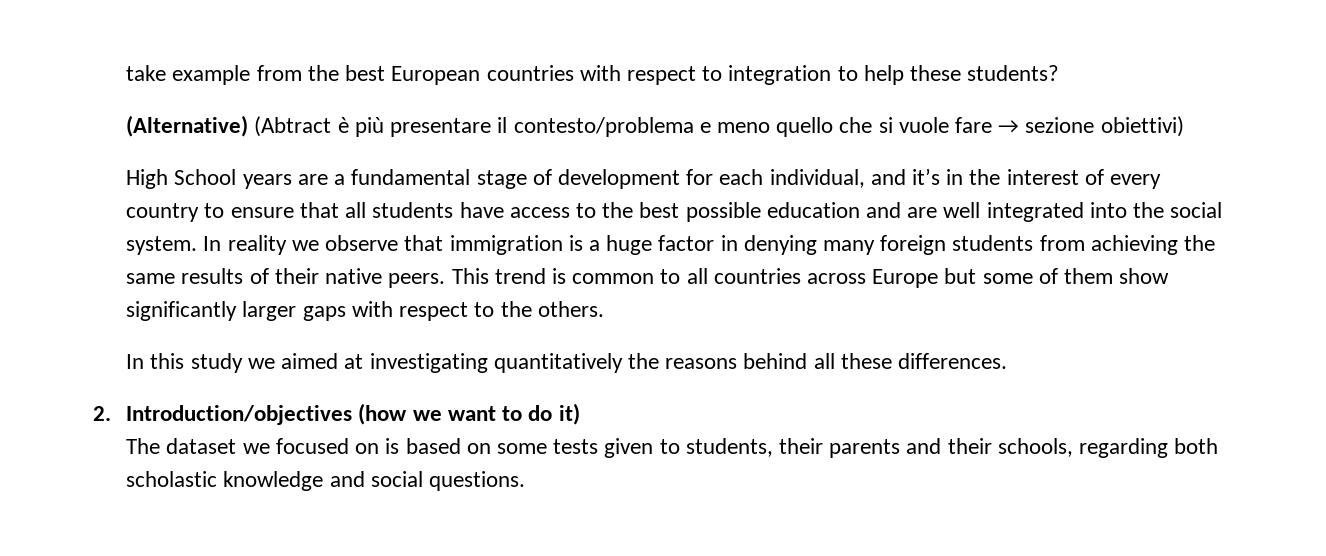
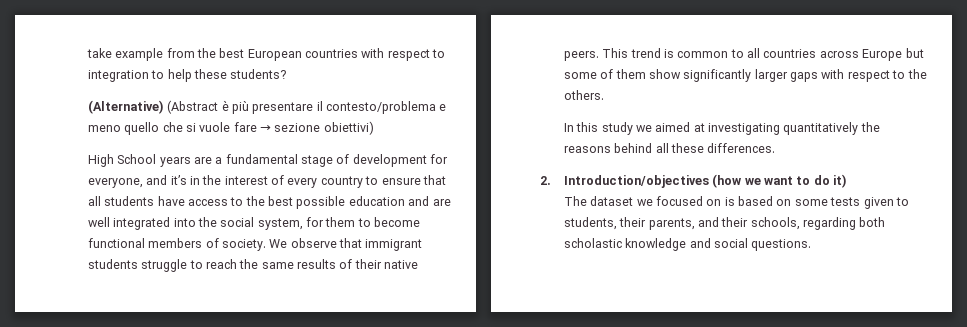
[254,116,332,137] (Abtract -> [167,100,219,114] (Abstract
[719,169,865,188] each individual, -> [87,178,143,188] everyone,
[126,235,1178,255] system. In reality we observe that immigration is a huge factor in denying many foreign students from achieving -> [257,217,421,230] [87,238,423,251] [87,259,237,272] system, for them to become functional members of society. We observe that immigrant students struggle to reach
[829,439,901,458] parents -> [648,218,695,230] parents,

